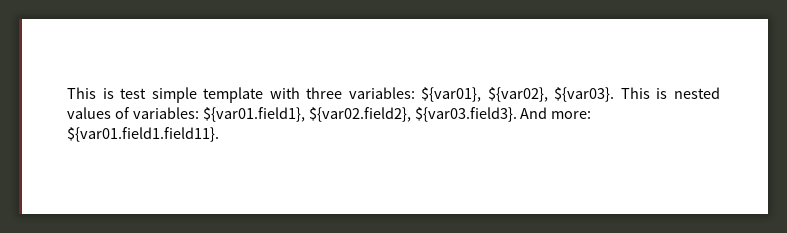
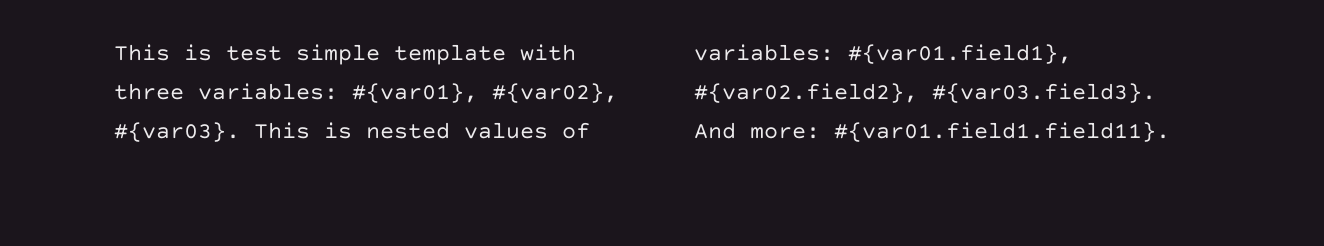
[421,87,615,102] ${var01}, ${var02}, ${var03}. -> [352,83,618,103] [114,122,240,142] #{var01}, #{var02}, #{var03}.
[202,107,517,122] ${var01.field1}, ${var02.field2}, ${var03.field3}. -> [848,44,1072,64] [694,83,1156,103] #{var01.field1}, #{var02.field2}, #{var03.field3}.
[67,127,219,142] ${var01.field1.field11}. -> [834,122,1170,142] #{var01.field1.field11}.

